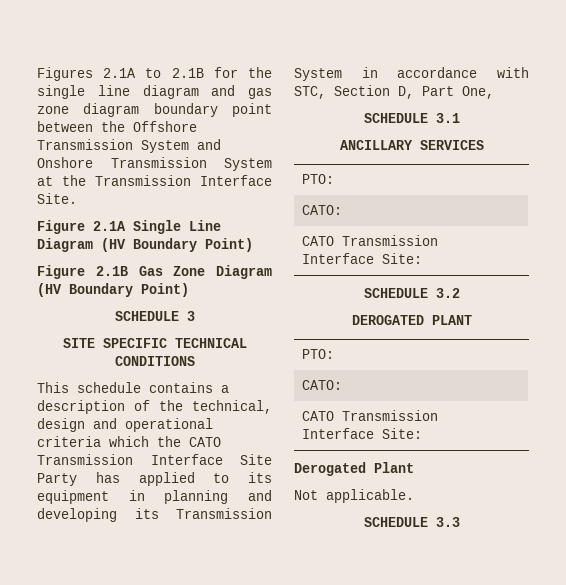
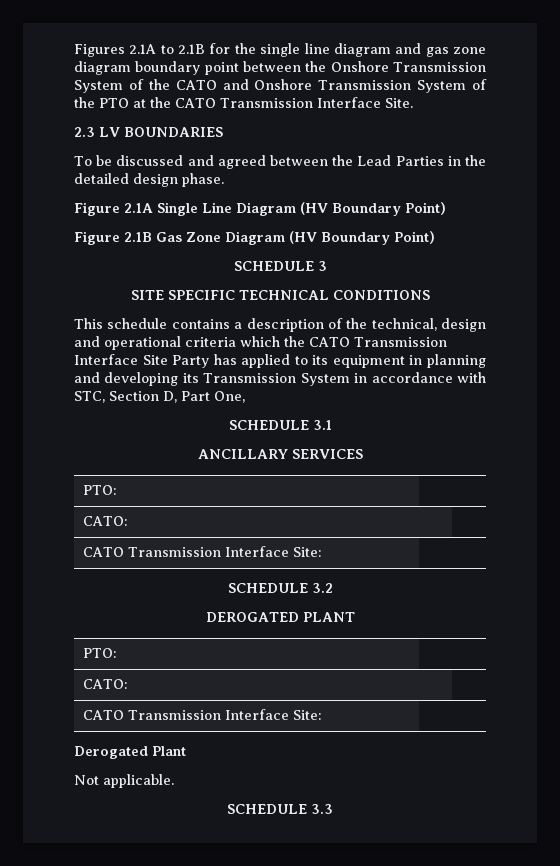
[133,121,197,132] [37,139,189,153] Offshore Transmission System -> [330,61,486,72] [74,79,217,93] Onshore Transmission System of the CATO
(272, 164) none -> [472,79,487,90] [74,97,129,108] of the PTO
(86, 180) none -> [175,98,216,108] CATO
(77, 198) none -> [74,127,223,137] [74,155,487,169] [74,173,224,187] // 2.3 LV BOUNDARIES // To be discussed and agreed between the Lead Parties in the detailed design phase.

